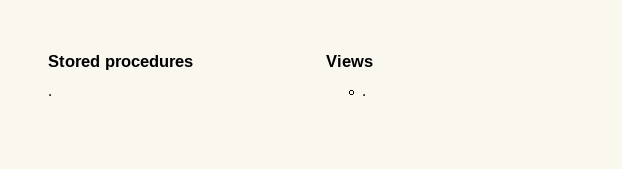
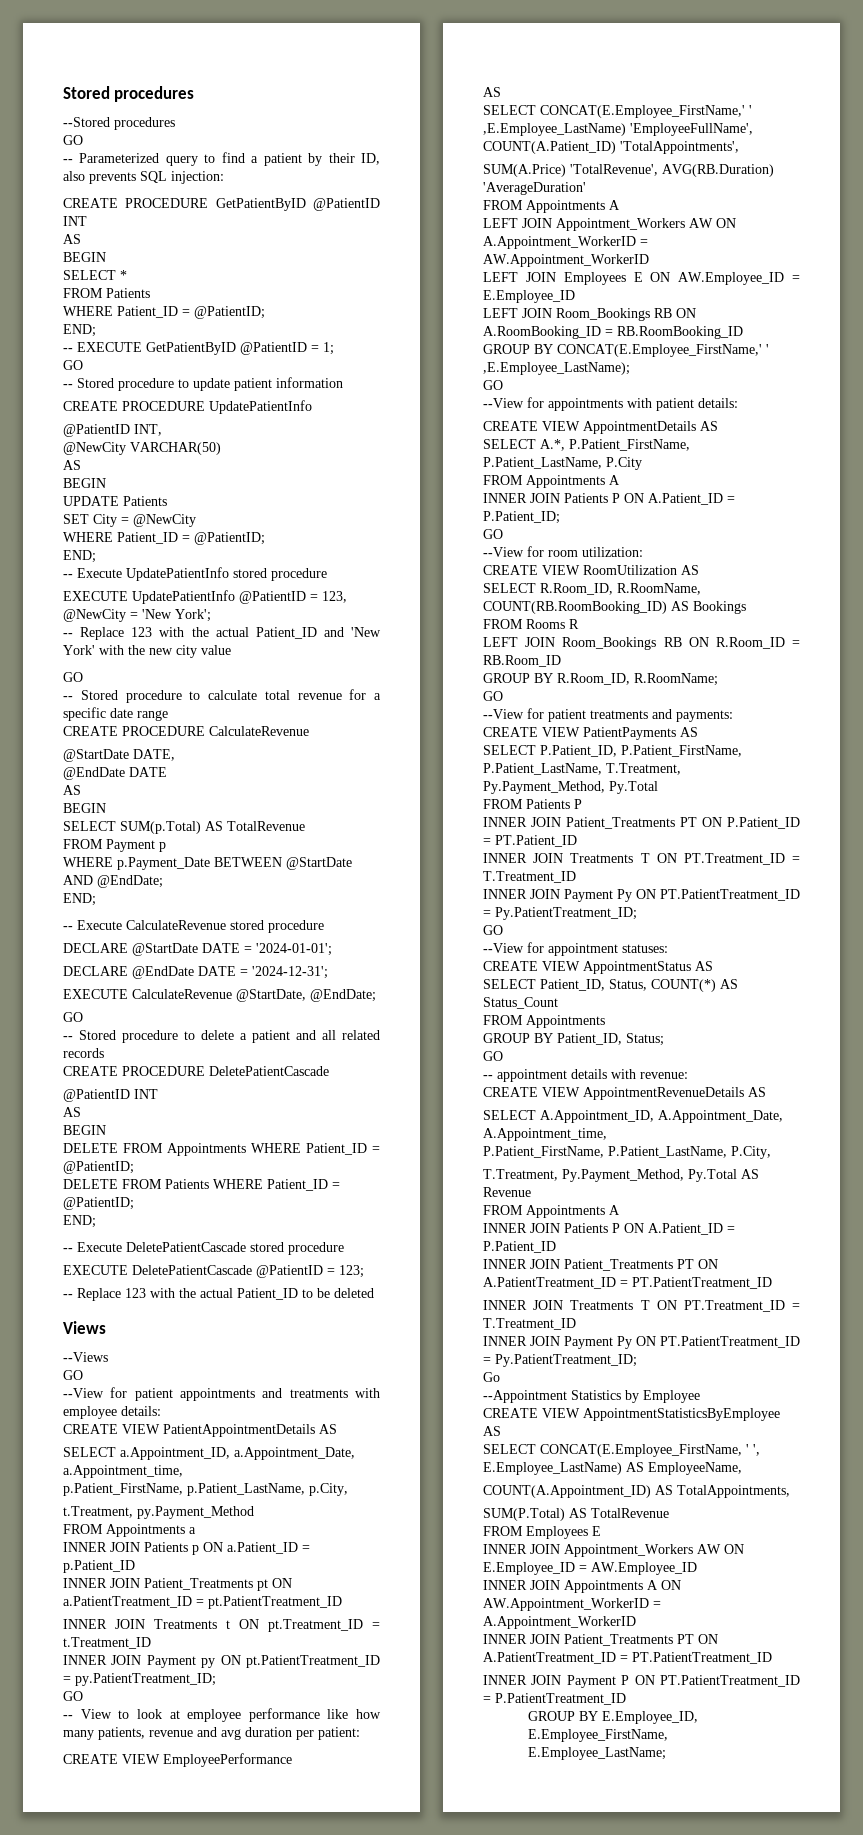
[48,94,52,96] [326,55,373,67] [362,94,367,96] . // Views // . -> [63,117,175,130] [63,135,83,145] [63,152,381,166] [63,171,224,184] [63,198,380,211] [63,216,87,226] [63,234,81,244] [63,252,106,262] [63,270,127,280] [63,288,150,298] [63,306,265,319] [63,324,96,337] [63,342,334,355] [63,360,83,370] [63,377,343,391] [63,400,312,414] [63,424,162,437] [63,442,221,455] [63,460,81,470] [63,478,106,488] [63,496,167,506] [63,514,196,527] [63,532,265,545] [63,550,96,563] [63,567,327,581] [63,590,347,604] [63,609,211,622] [63,627,381,640] [63,645,231,658] [63,672,83,682] [63,689,381,703] [63,707,168,721] [63,726,309,736] [63,749,175,762] [63,767,167,780] [63,785,81,795] [63,803,106,813] [63,821,305,834] [63,839,166,852] [63,857,352,870] [63,875,163,888] [63,893,96,906] [63,920,324,933] [63,943,332,956] [63,966,328,979] [63,989,376,1002] [63,1012,83,1022] [63,1030,380,1043] [63,1048,104,1058] [63,1066,329,1076] [63,1089,158,1102] [63,1107,81,1117] [63,1125,106,1135] [63,1143,380,1156] [63,1161,134,1174] [63,1179,340,1191] [63,1197,134,1210] [63,1215,96,1228] [63,1242,344,1255] [63,1265,364,1278] [63,1288,374,1301] [63,1321,106,1334] [63,1352,108,1362] [63,1370,83,1380] [63,1387,380,1401] [63,1406,161,1419] [63,1424,337,1437] [63,1447,355,1460] [63,1465,183,1478] [63,1483,348,1496] [63,1506,254,1519] [63,1524,196,1537] [63,1542,310,1555] [63,1560,135,1573] [63,1578,292,1591] [63,1596,342,1609] [63,1619,380,1632] [63,1637,151,1649] [63,1655,380,1668] [63,1673,216,1686] [63,1691,83,1701] [63,1708,381,1722] [63,1727,360,1740] [63,1753,292,1767] [483,87,501,97] [483,105,752,118] [483,123,753,136] [483,141,739,154] [483,164,774,177] [483,182,586,195] [483,200,620,213] [483,218,736,231] [483,236,648,249] [483,254,649,267] [483,272,800,285] [483,290,575,303] [483,308,696,321] [483,326,743,339] [483,344,769,357] [483,362,630,375] [483,380,503,390] [483,397,738,411] [483,421,718,434] [483,439,690,451] [483,457,642,470] [483,475,620,488] [483,493,735,505] [483,511,560,524] [483,529,503,539] [483,546,643,557] [483,565,699,575] [483,583,701,595] [483,601,746,614] [483,619,579,629] [483,637,800,650] [483,655,561,667] [483,673,718,686] [483,691,503,701] [483,708,733,722] [483,727,698,740] [483,745,742,757] [483,763,681,775] [483,781,658,794] [483,799,582,809] [483,817,800,829] [483,835,577,847] [483,853,800,865] [483,871,576,883] [483,889,800,902] [483,907,637,920] [483,925,503,935] [483,942,668,956] [483,961,713,974] [483,979,738,992] [483,997,558,1009] [483,1015,605,1028] [483,1033,664,1046] [483,1051,503,1061] [483,1069,688,1082] [483,1087,766,1100] [483,1110,783,1123] [483,1128,607,1141] [483,1146,771,1159] [483,1169,759,1182] [483,1187,531,1197] [483,1205,620,1218] [483,1223,735,1235] [483,1241,556,1253] [483,1259,718,1271] [483,1277,772,1289] [483,1300,800,1312] [483,1318,576,1330] [483,1336,800,1349] [483,1354,637,1367] [483,1372,500,1382] [483,1390,700,1403] [483,1408,780,1421] [483,1426,501,1436] [483,1444,760,1457] [483,1462,742,1475] [483,1485,790,1498] [483,1508,669,1521] [483,1526,601,1539] [483,1544,744,1557] [483,1562,697,1575] [483,1580,681,1593] [483,1598,661,1611] [483,1616,636,1629] [483,1634,718,1646] [483,1652,772,1664] [483,1675,800,1688] [483,1693,626,1705] [527,1711,698,1724] [527,1729,668,1742] [527,1747,666,1760] --Stored procedures // GO // -- Parameterized query to find a patient by their ID, also prevents SQL injection: // CREATE PROCEDURE GetPatientByID @PatientID INT // AS // BEGIN // SELECT * // FROM Patients // WHERE Patient_ID = @PatientID; // END; // -- EXECUTE GetPatientByID @PatientID = 1; // GO // -- Stored procedure to update patient information // CREATE PROCEDURE UpdatePatientInfo // @PatientID INT, // @NewCity VARCHAR(50) // AS // BEGIN // UPDATE Patients // SET City = @NewCity // WHERE Patient_ID = @PatientID; // END; // -- Execute UpdatePatientInfo stored procedure // EXECUTE UpdatePatientInfo @PatientID = 123, @NewCity = 'New York'; // -- Replace 123 with the actual Patient_ID and 'New York' with the new city value // GO // -- Stored procedure to calculate total revenue for a specific date range // CREATE PROCEDURE CalculateRevenue // @StartDate DATE, // @EndDate DATE // AS // BEGIN // SELECT SUM(p.Total) AS TotalRevenue // FROM Payment p // WHERE p.Payment_Date BETWEEN @StartDate AND @EndDate; // END; // -- Execute CalculateRevenue stored procedure // DECLARE @StartDate DATE = '2024-01-01'; // DECLARE @EndDate DATE = '2024-12-31'; // EXECUTE CalculateRevenue @StartDate, @EndDate; // GO // -- Stored procedure to delete a patient and all related records // CREATE PROCEDURE DeletePatientCascade // @PatientID INT // AS // BEGIN // DELETE FROM Appointments WHERE Patient_ID = @PatientID; // DELETE FROM Patients WHERE Patient_ID = @PatientID; // END; // -- Execute DeletePatientCascade stored procedure // EXECUTE DeletePatientCascade @PatientID = 123; // -- Replace 123 with the actual Patient_ID to be deleted // Views // --Views // GO // --View for patient appointments and treatments with employee details: // CREATE VIEW PatientAppointmentDetails AS // SELECT a.Appointment_ID, a.Appointment_Date, a.Appointment_time, // p.Patient_FirstName, p.Patient_LastName, p.City, // t.Treatment, py.Payment_Method // FROM Appointments a // INNER JOIN Patients p ON a.Patient_ID = p.Patient_ID // INNER JOIN Patient_Treatments pt ON a.PatientTreatment_ID = pt.PatientTreatment_ID // INNER JOIN Treatments t ON pt.Treatment_ID = t.Treatment_ID // INNER JOIN Payment py ON pt.PatientTreatment_ID = py.PatientTreatment_ID; // GO // -- View to look at employee performance like how many patients, revenue and avg duration per patient: // CREATE VIEW EmployeePerformance // AS // SELECT CONCAT(E.Employee_FirstName,' ' ,E.Employee_LastName) 'EmployeeFullName', COUNT(A.Patient_ID) 'TotalAppointments', // SUM(A.Price) 'TotalRevenue', AVG(RB.Duration) 'AverageDuration' // FROM Appointments A // LEFT JOIN Appointment_Workers AW ON A.Appointment_WorkerID = AW.Appointment_WorkerID // LEFT JOIN Employees E ON AW.Employee_ID = E.Employee_ID // LEFT JOIN Room_Bookings RB ON A.RoomBooking_ID = RB.RoomBooking_ID // GROUP BY CONCAT(E.Employee_FirstName,' ' ,E.Employee_LastName); // GO // --View for appointments with patient details: // CREATE VIEW AppointmentDetails AS // SELECT A.*, P.Patient_FirstName, P.Patient_LastName, P.City // FROM Appointments A // INNER JOIN Patients P ON A.Patient_ID = P.Patient_ID; // GO // --View for room utilization: // CREATE VIEW RoomUtilization AS // SELECT R.Room_ID, R.RoomName, COUNT(RB.RoomBooking_ID) AS Bookings // FROM Rooms R // LEFT JOIN Room_Bookings RB ON R.Room_ID = RB.Room_ID // GROUP BY R.Room_ID, R.RoomName; // GO // --View for patient treatments and payments: // CREATE VIEW PatientPayments AS // SELECT P.Patient_ID, P.Patient_FirstName, P.Patient_LastName, T.Treatment, Py.Payment_Method, Py.Total // FROM Patients P // INNER JOIN Patient_Treatments PT ON P.Patient_ID = PT.Patient_ID // INNER JOIN Treatments T ON PT.Treatment_ID = T.Treatment_ID // INNER JOIN Payment Py ON PT.PatientTreatment_ID = Py.PatientTreatment_ID; // GO // --View for appointment statuses: // CREATE VIEW AppointmentStatus AS // SELECT Patient_ID, Status, COUNT(*) AS Status_Count // FROM Appointments // GROUP BY Patient_ID, Status; // GO // -- appointment details with revenue: // CREATE VIEW AppointmentRevenueDetails AS // SELECT A.Appointment_ID, A.Appointment_Date, A.Appointment_time, // P.Patient_FirstName, P.Patient_LastName, P.City, // T.Treatment, Py.Payment_Method, Py.Total AS Revenue // FROM Appointments A // INNER JOIN Patients P ON A.Patient_ID = P.Patient_ID // INNER JOIN Patient_Treatments PT ON A.PatientTreatment_ID = PT.PatientTreatment_ID // INNER JOIN Treatments T ON PT.Treatment_ID = T.Treatment_ID // INNER JOIN Payment Py ON PT.PatientTreatment_ID = Py.PatientTreatment_ID; // Go // --Appointment Statistics by Employee // CREATE VIEW AppointmentStatisticsByEmployee AS // SELECT CONCAT(E.Employee_FirstName, ' ', E.Employee_LastName) AS EmployeeName, // COUNT(A.Appointment_ID) AS TotalAppointments, // SUM(P.Total) AS TotalRevenue // FROM Employees E // INNER JOIN Appointment_Workers AW ON E.Employee_ID = AW.Employee_ID // INNER JOIN Appointments A ON AW.Appointment_WorkerID = A.Appointment_WorkerID // INNER JOIN Patient_Treatments PT ON A.PatientTreatment_ID = PT.PatientTreatment_ID // INNER JOIN Payment P ON PT.PatientTreatment_ID = P.PatientTreatment_ID // GROUP BY E.Employee_ID, E.Employee_FirstName, E.Employee_LastName;

